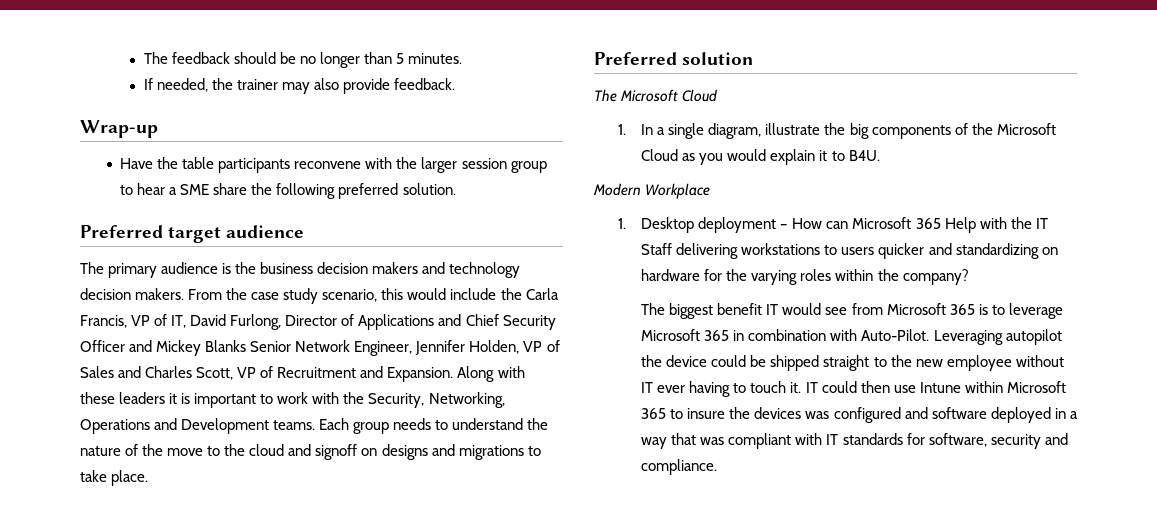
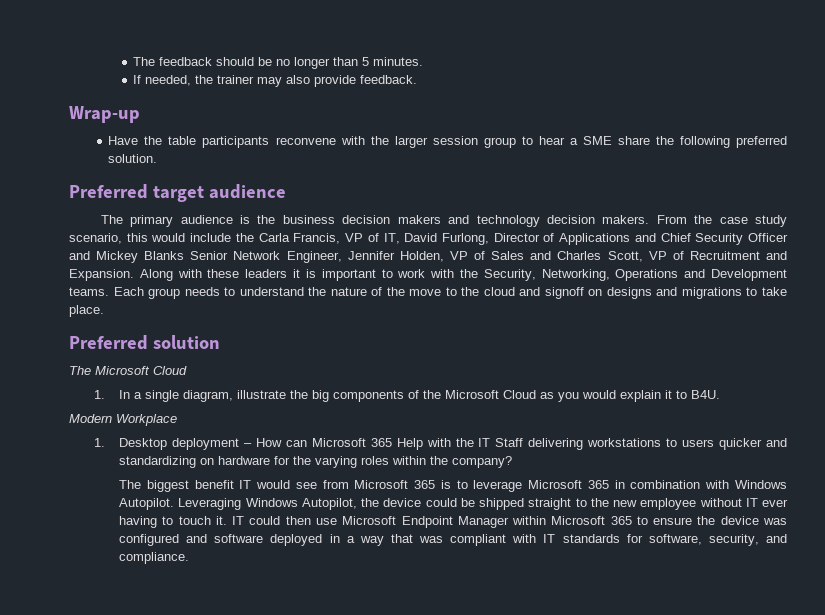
[861,329,1062,345] Auto-Pilot. Leveraging autopilot -> [734,480,787,489] [119,498,357,510] Windows Autopilot. Leveraging Windows Autopilot,
[919,382,961,393] Intune -> [342,516,509,528] Microsoft Endpoint Manager
[687,407,802,419] insure the devices -> [653,516,759,525] ensure the device
[990,434,1041,449] security -> [708,534,759,546] security,

